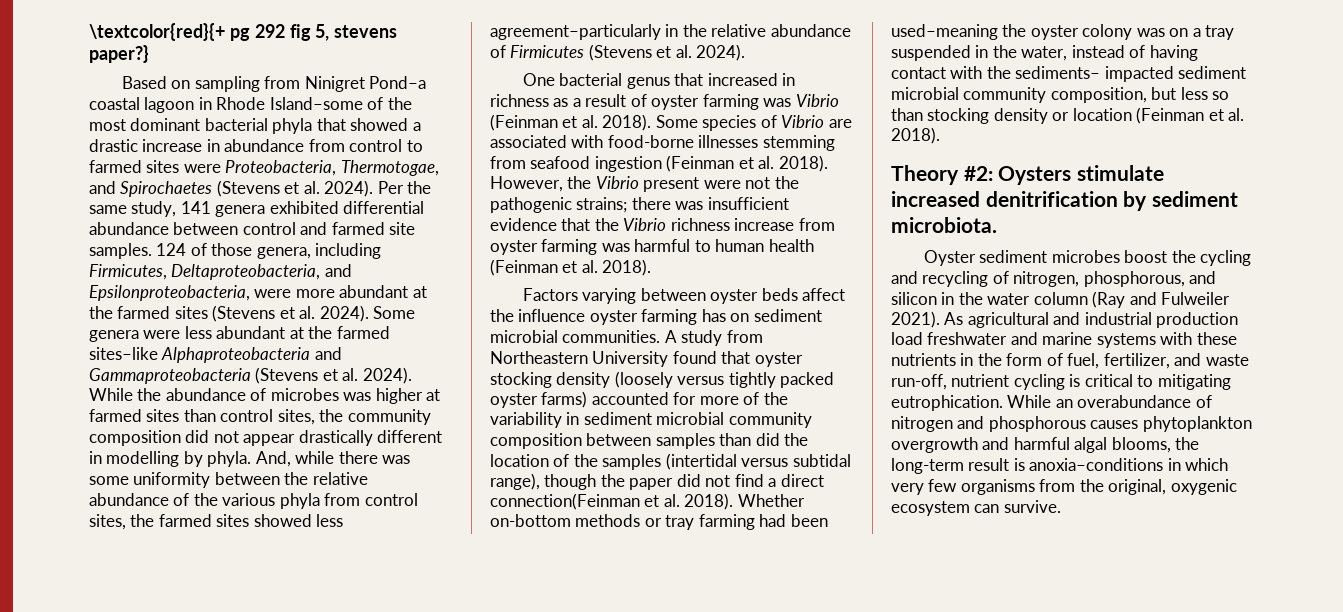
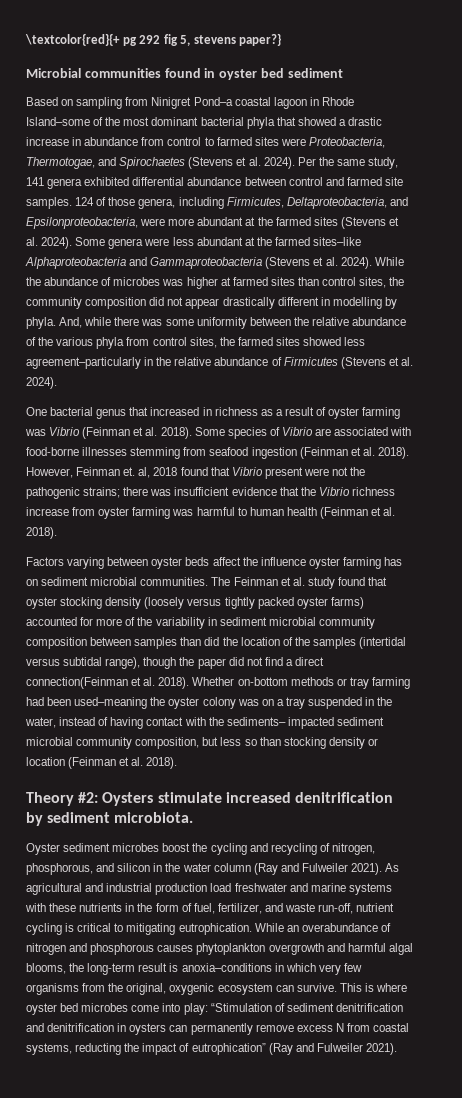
(149, 54) none -> [26,68,343,80] // Microbial communities found in oyster bed sediment
[567,176,592,189] the -> [76,467,230,478] Feinman et. al, 2018 found that
[664,330,763,346] [490,351,669,367] A study from Northeastern University -> [211,577,335,589] The Feinman et al. study
(1061, 506) none -> [339,983,408,992] [26,1003,403,1015] [26,1023,410,1035] [26,1043,397,1055] This is where oyster bed microbes come into play: “Stimulation of sediment denitrification and denitrification in oysters can permanently remove excess N from coastal systems, reducting the impact of eutrophication” (Ray and Fulweiler 2021).

